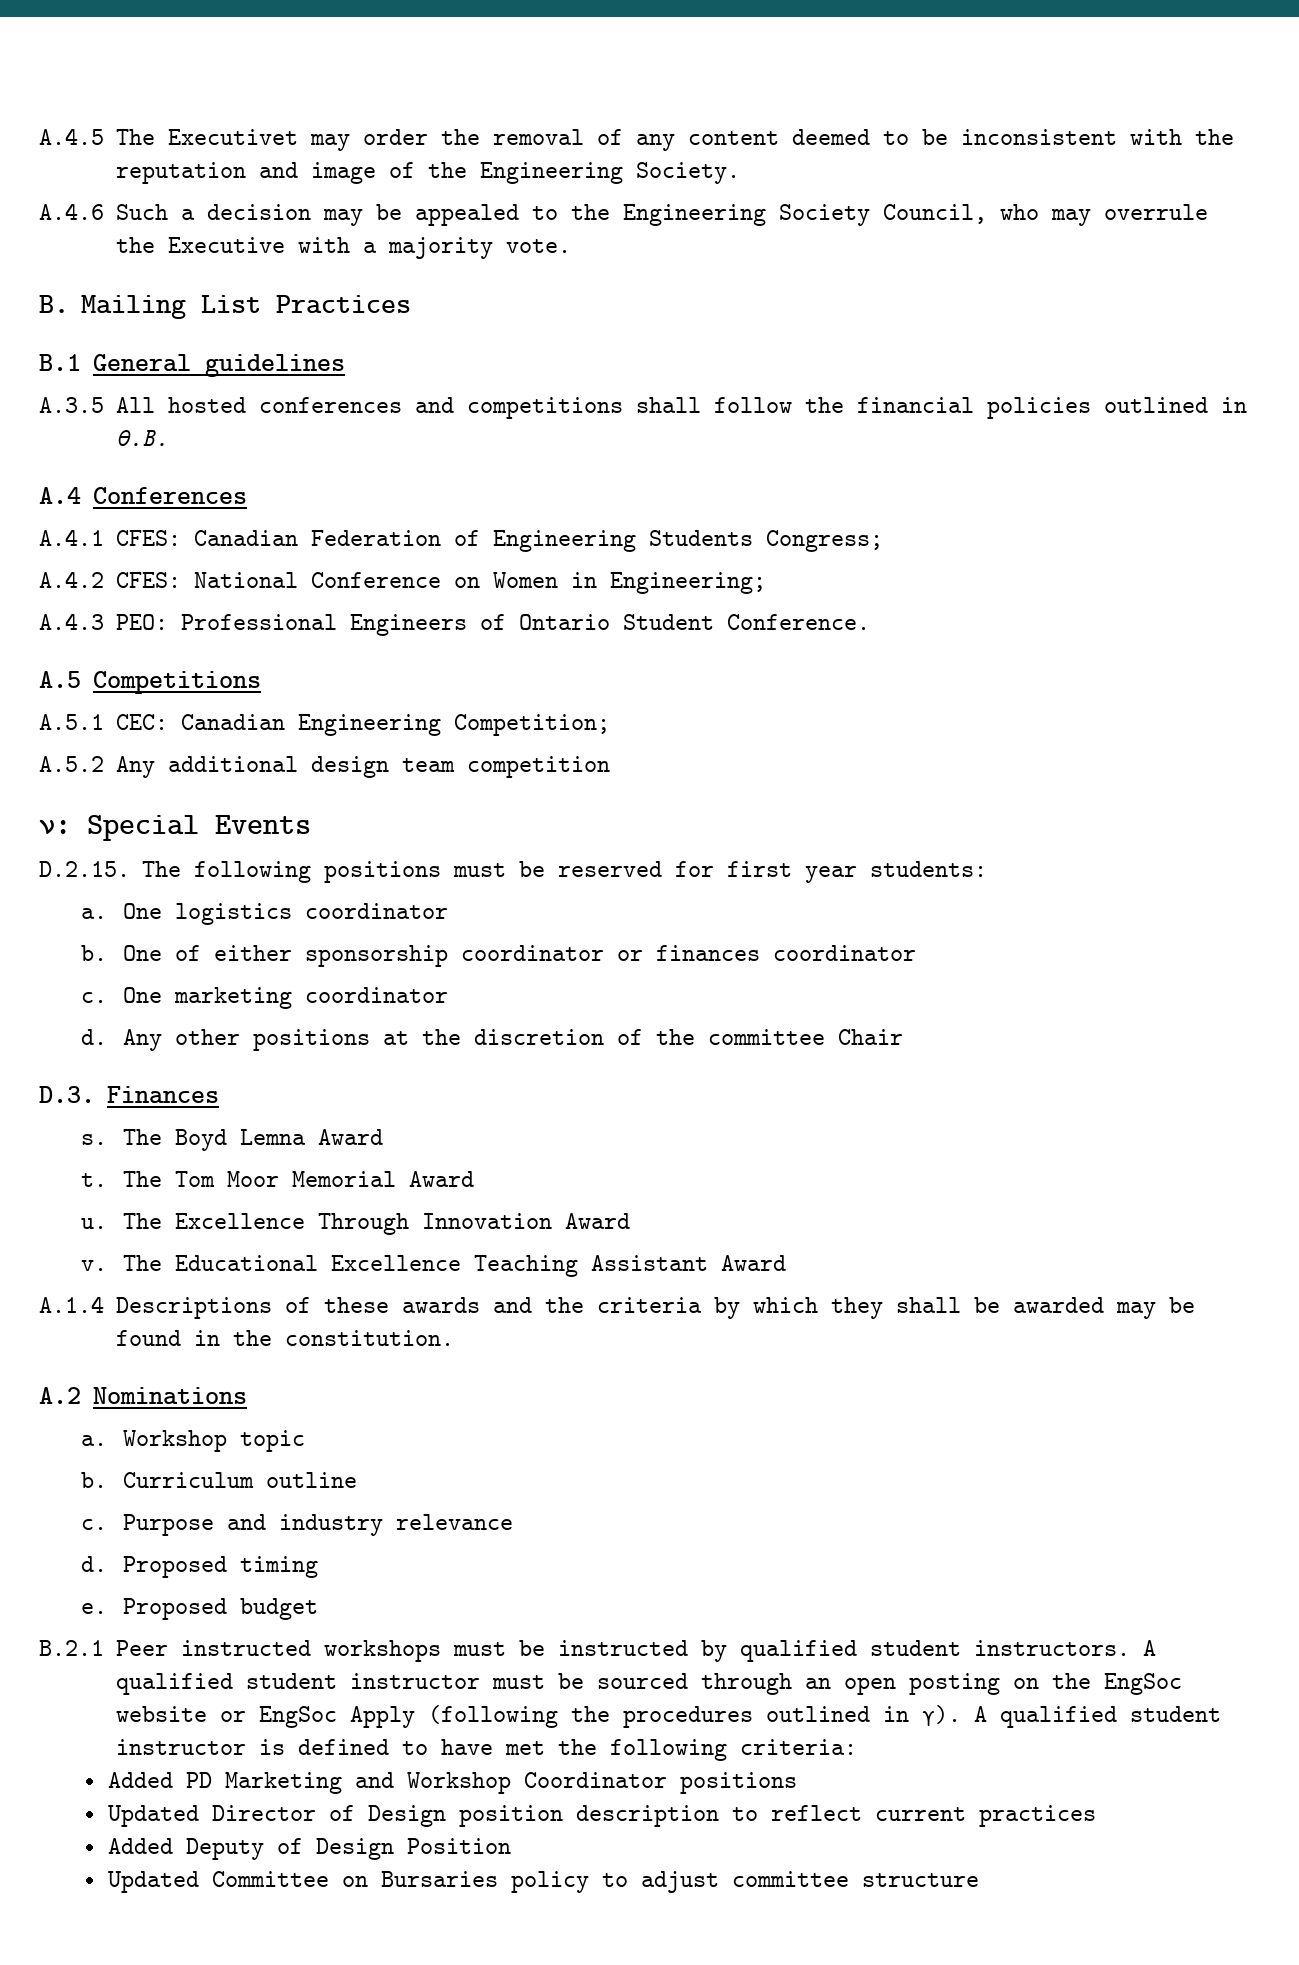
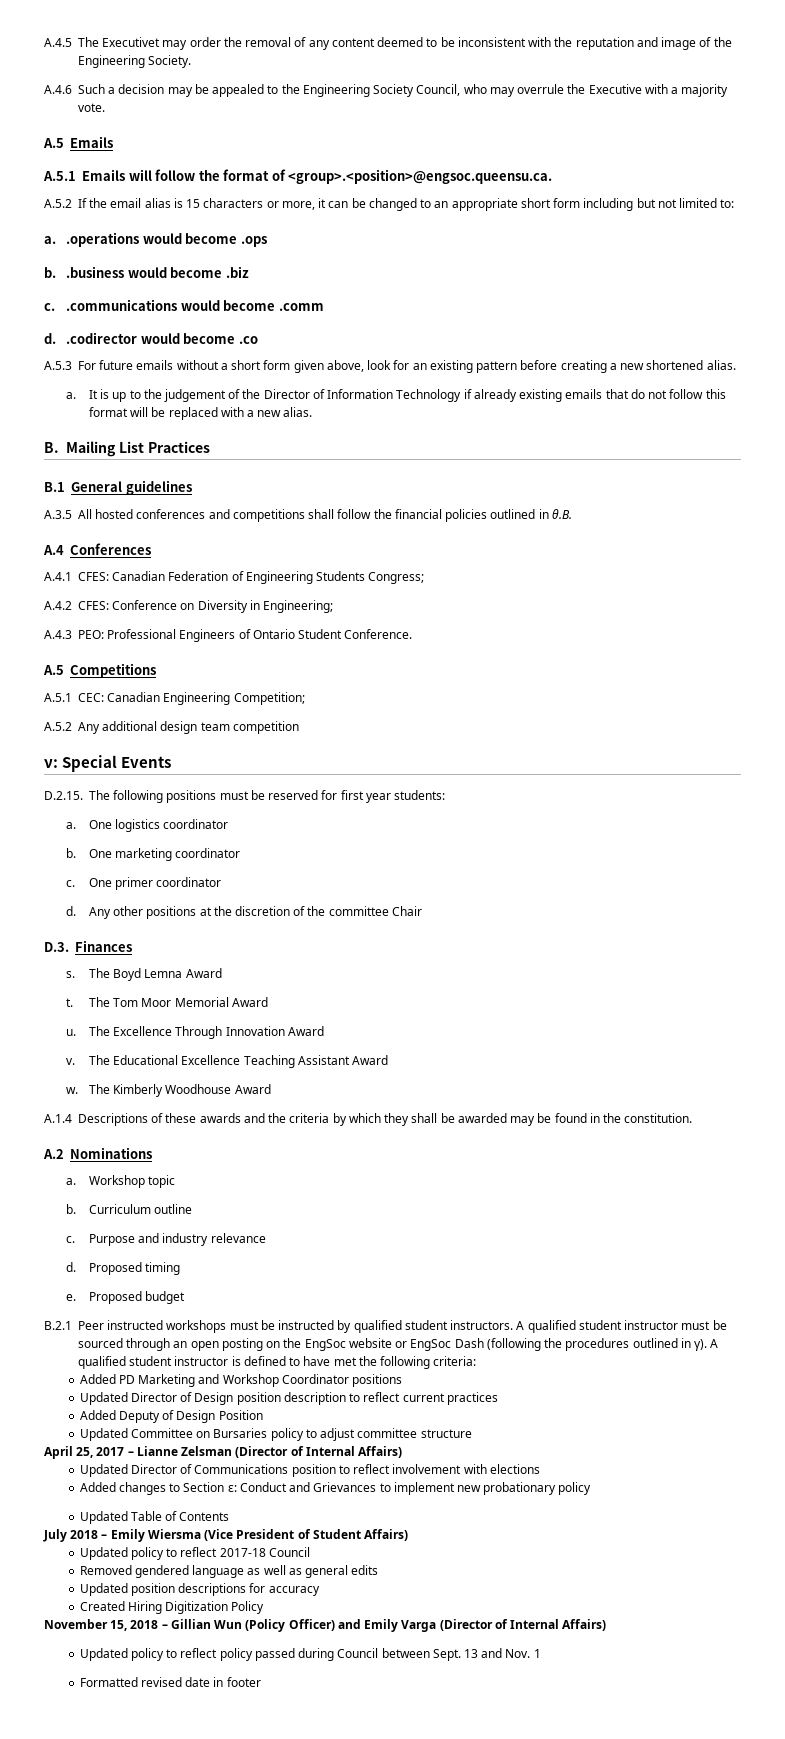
(572, 246) none -> [43,136,113,148] [43,169,553,184] [44,198,735,211] [44,232,267,247] [44,266,249,278] [44,299,324,311] [44,332,258,344] [44,360,736,373] [66,389,726,402] [88,407,313,420] // A.5 Emails // A.5.1 Emails will follow the format of <group>.<position>@engsoc.queensu.ca. // A.5.2 If the email alias is 15 characters or more, it can be changed to an appropriate short form including but not limited to: // a. .operations would become .ops // b. .business would become .biz // c. .communications would become .comm // d. .codirector would become .co // A.5.3 For future emails without a short form given above, look for an existing pattern before creating a new shortened alias. // a. It is up to the judgement of the Director of Information Technology if already existing emails that do not follow this format will be replaced with a new alias.
[194,572,299,588] National -> (109, 605) none
[493,572,559,588] Women -> [197,600,248,613] Diversity
[174,945,760,967] of either sponsorship coordinator or finances -> [115,848,173,861] marketing
[173,987,292,1009] marketing -> [115,877,154,890] primer
(786, 1263) none -> [66,1084,271,1097] // w. The Kimberly Woodhouse Award
[350,1706,416,1728] Apply -> [454,1338,484,1348] Dash
(979, 1880) none -> [44,1446,403,1459] [79,1464,540,1477] [79,1482,592,1495] [79,1511,230,1524] [43,1529,409,1542] [79,1547,310,1560] [79,1565,379,1578] [79,1583,320,1596] [79,1601,265,1614] [44,1619,607,1632] [79,1648,541,1661] [79,1677,261,1687] // April 25, 2017 – Lianne Zelsman (Director of Internal Affairs) // Updated Director of Communications position to reflect involvement with elections // Added changes to Section ε: Conduct and Grievances to implement new probationary policy // Updated Table of Contents // July 2018 – Emily Wiersma (Vice President of Student Affairs) // Updated policy to reflect 2017-18 Council // Removed gendered language as well as general edits // Updated position descriptions for accuracy // Created Hiring Digitization Policy // November 15, 2018 – Gillian Wun (Policy Officer) and Emily Varga (Director of Internal Affairs) // Updated policy to reflect policy passed during Council between Sept. 13 and Nov. 1 // Formatted revised date in footer

